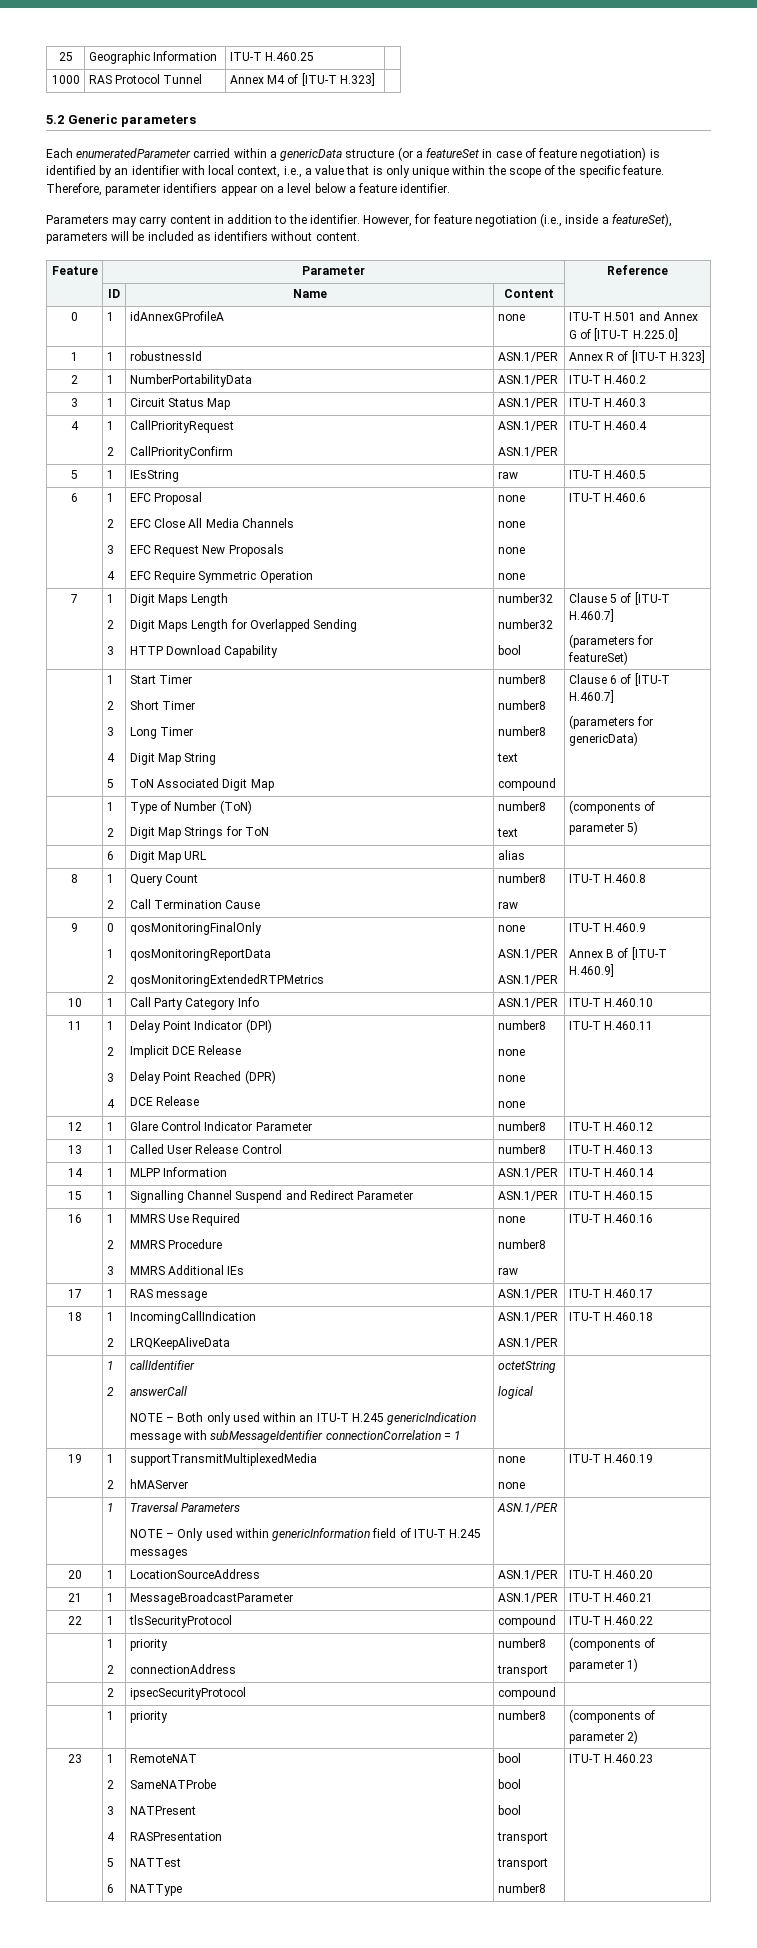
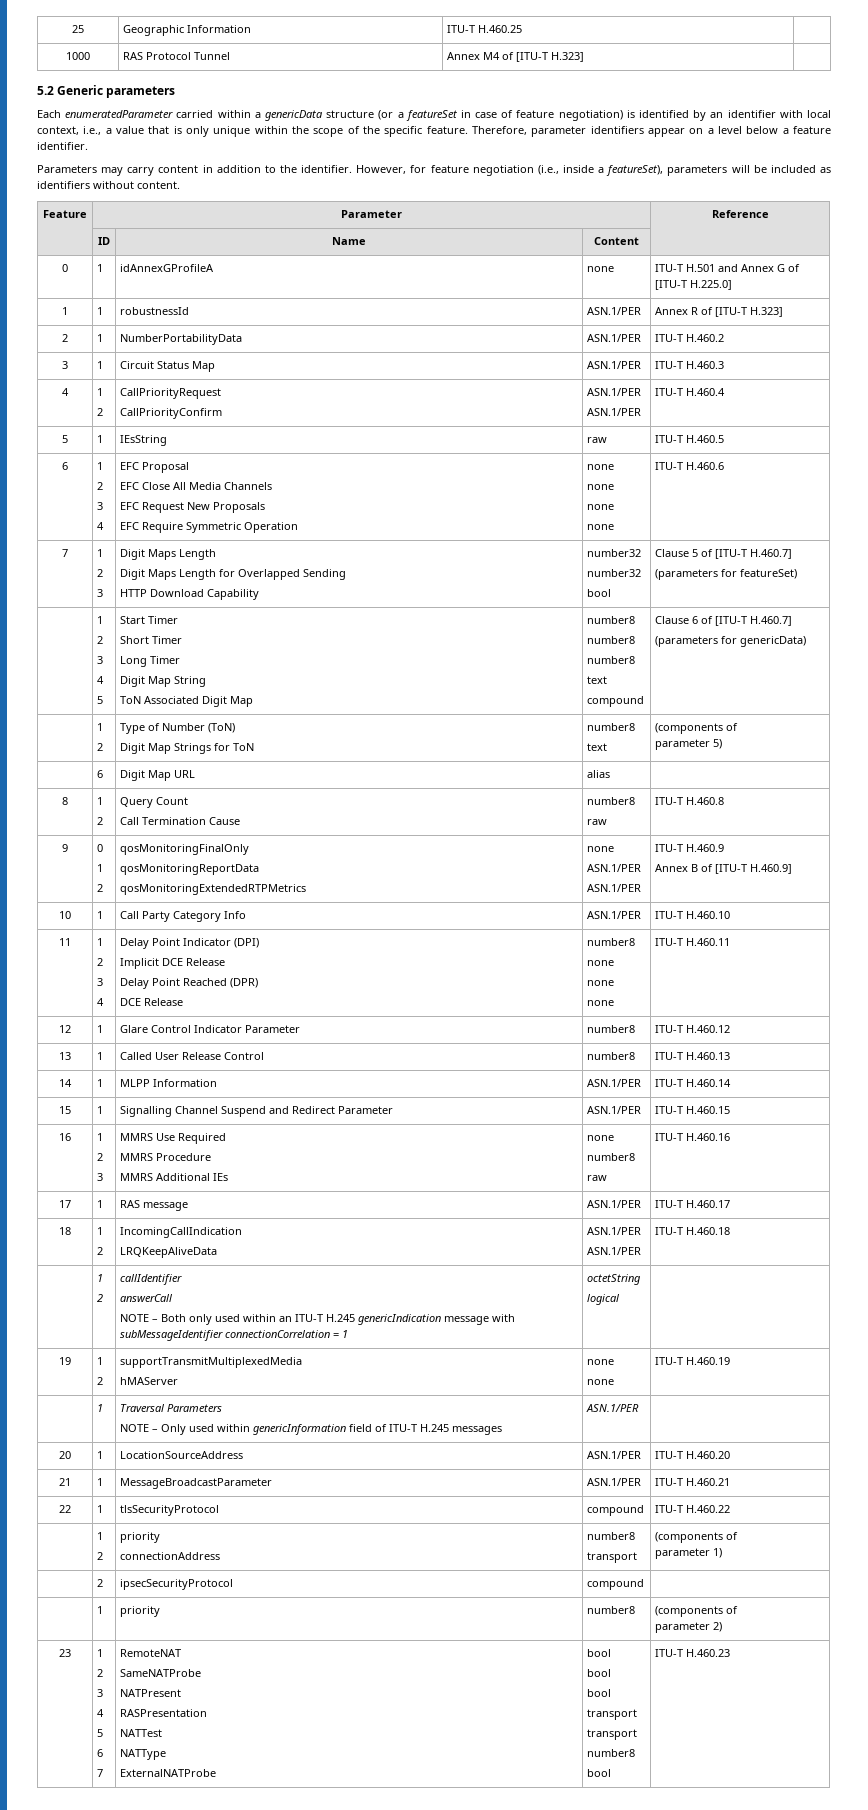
(114, 1888) none -> [97,1769,104,1777] // 7
(182, 1890) none -> [120,1769,217,1777] // ExternalNATProbe
(546, 1888) none -> [587,1769,612,1777] // bool

